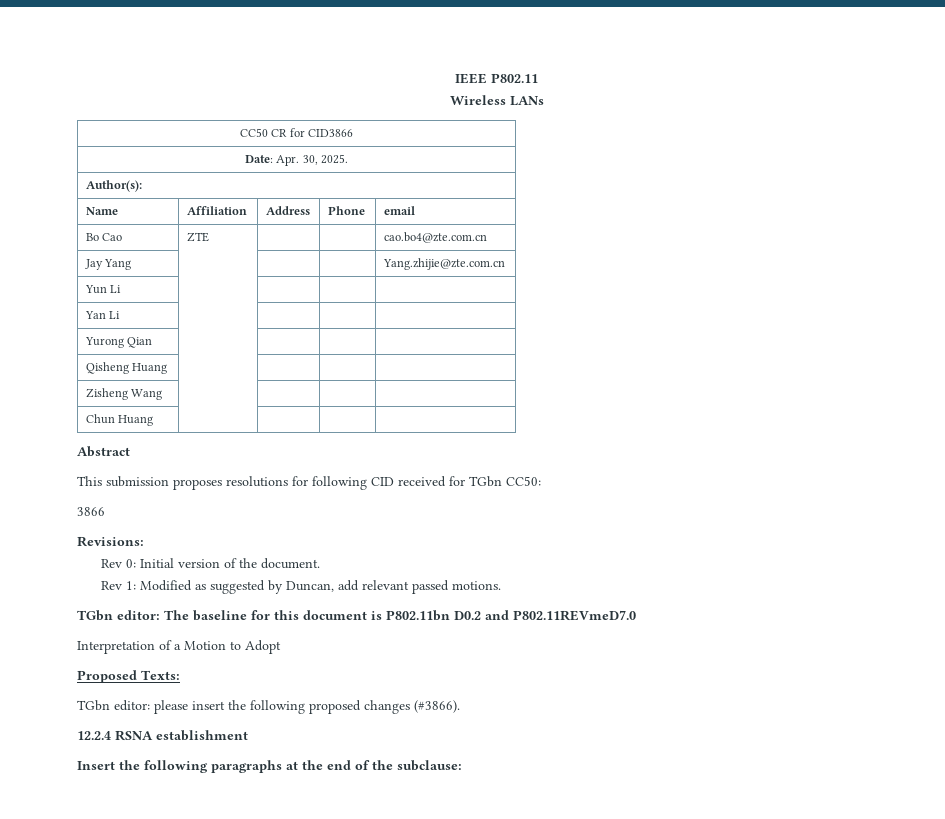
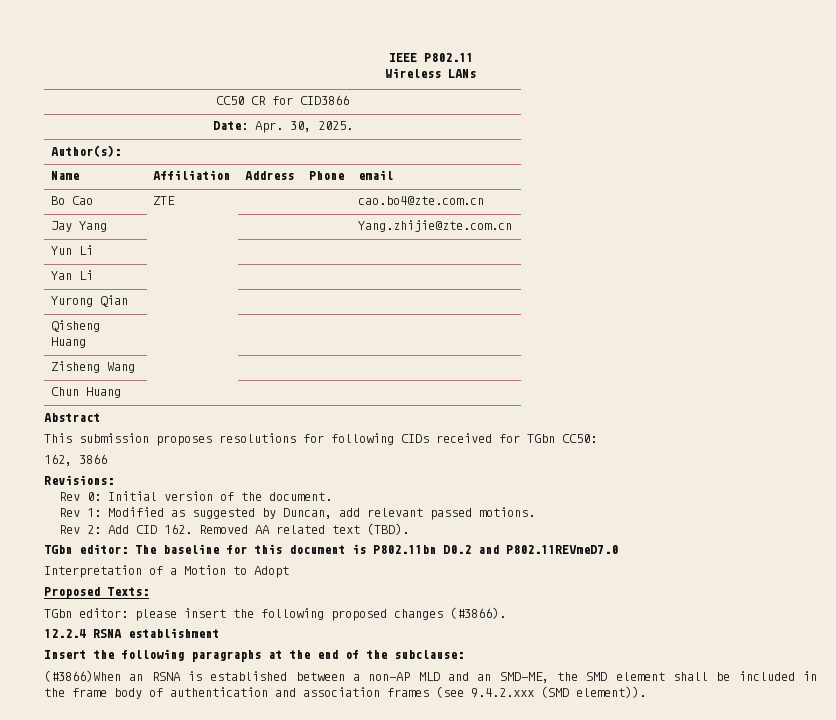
[371,477,394,486] CID -> [401,434,429,443] CIDs
(541, 481) none -> [44,454,72,466] 162,
(502, 585) none -> [58,523,409,535] // Rev 2: Add CID 162. Removed AA related text (TBD).
(462, 765) none -> [44,670,818,683] [44,686,646,699] // (#3866)When an RSNA is established between a non-AP MLD and an SMD-ME, the SMD element shall be included in the frame body of authentication and association frames (see 9.4.2.xxx (SMD element)).

